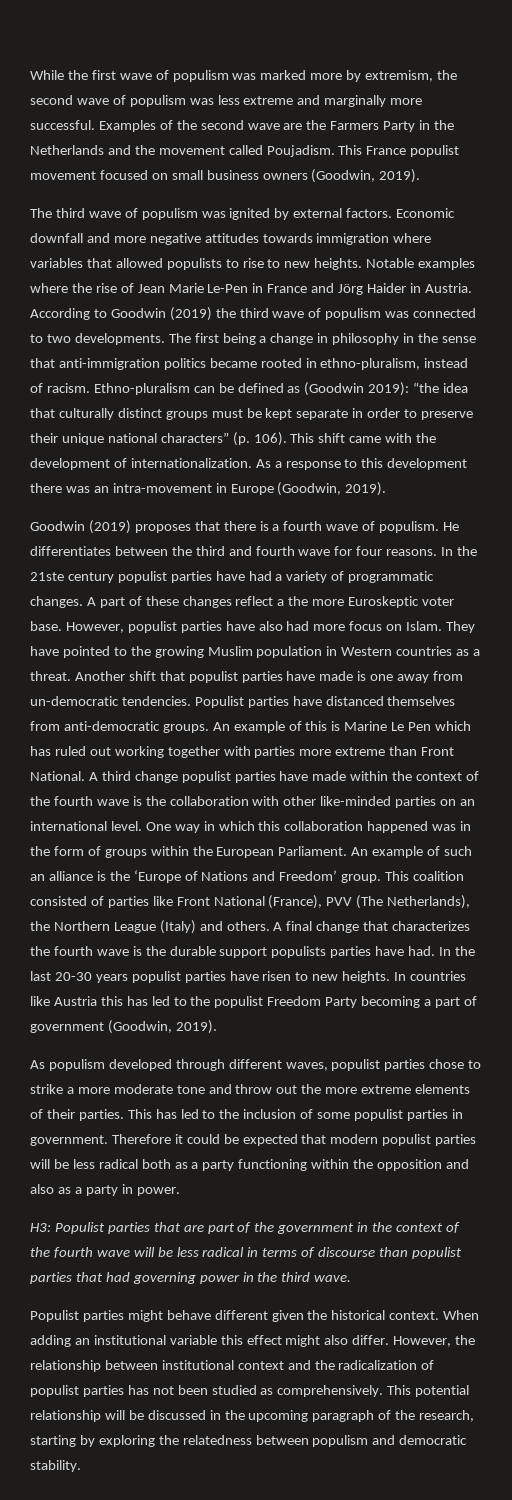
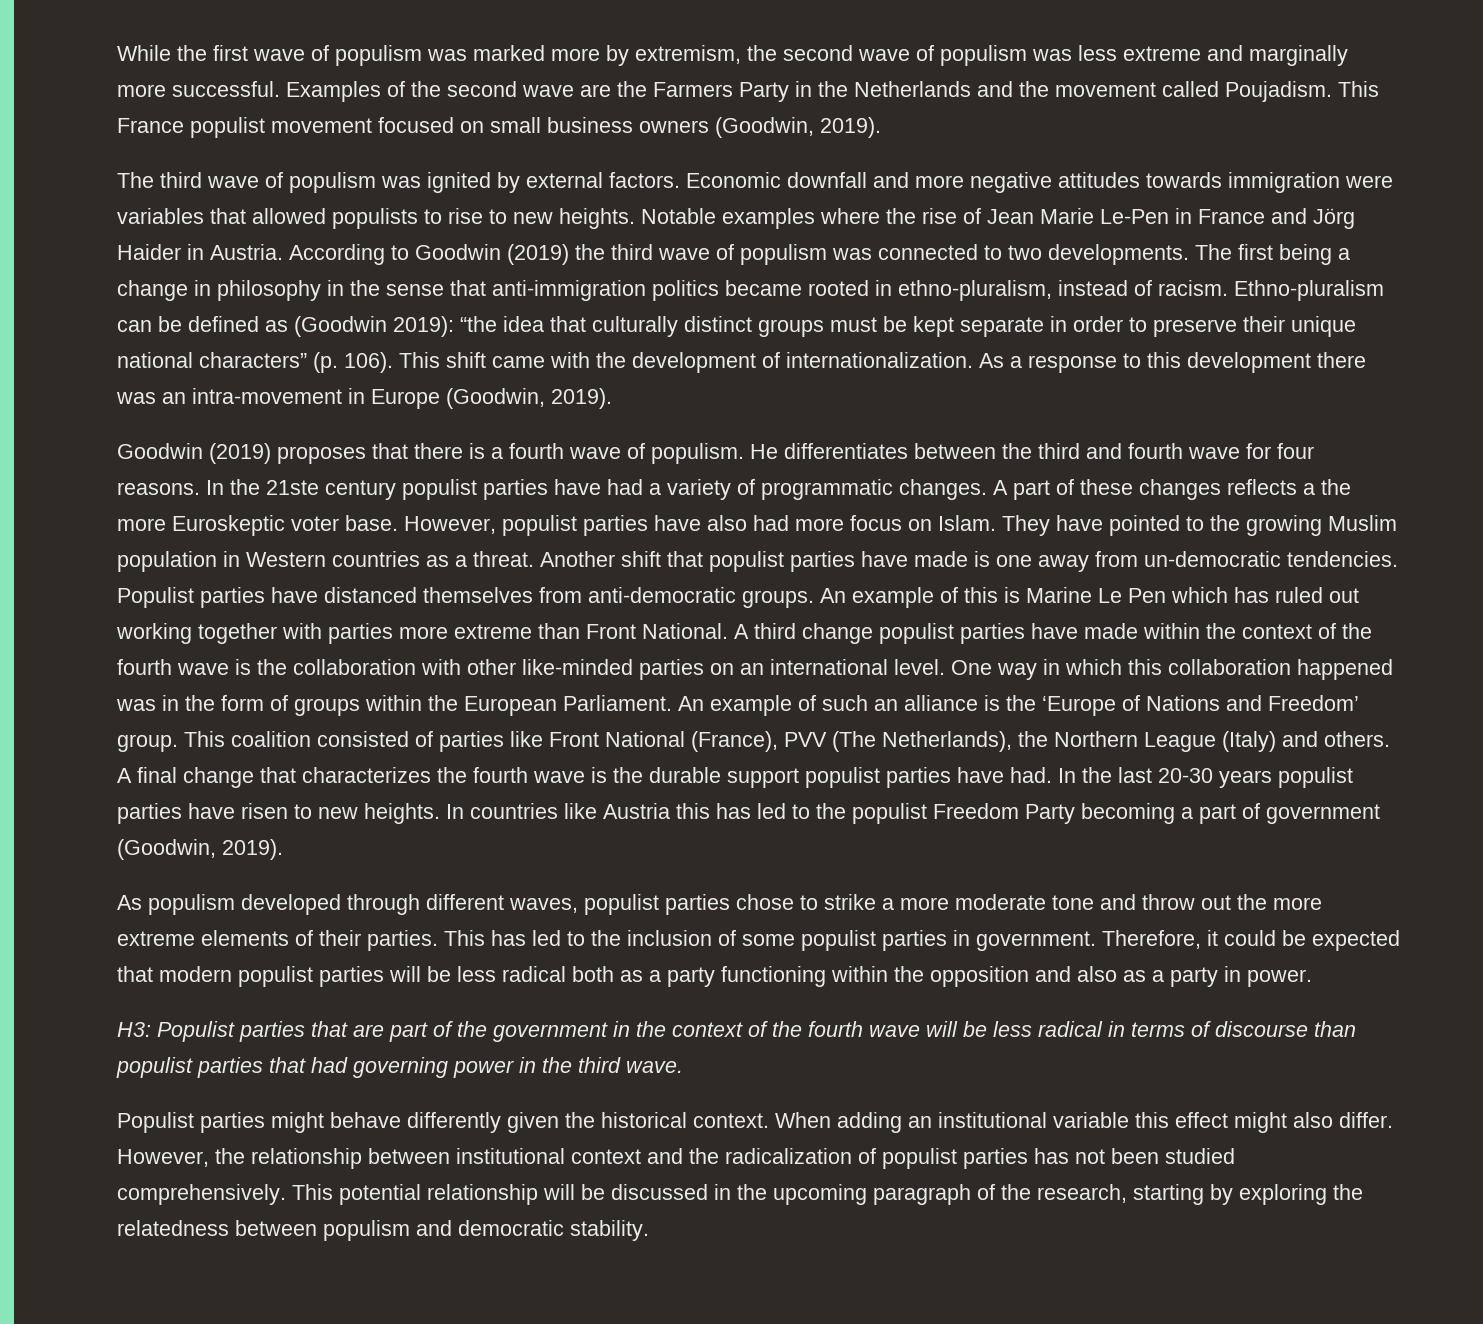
[393,233,432,243] where -> [1345,175,1393,188] were
[235,596,274,606] reflect -> [1227,479,1297,495] reflects
[271,946,327,958] populists -> [805,767,880,788] populist
[111,1134,171,1144] Therefore -> [1102,930,1201,949] Therefore,
[214,1310,268,1320] different -> [407,1112,501,1133] differently
[260,1388,274,1395] as -> (1235, 1156) none

